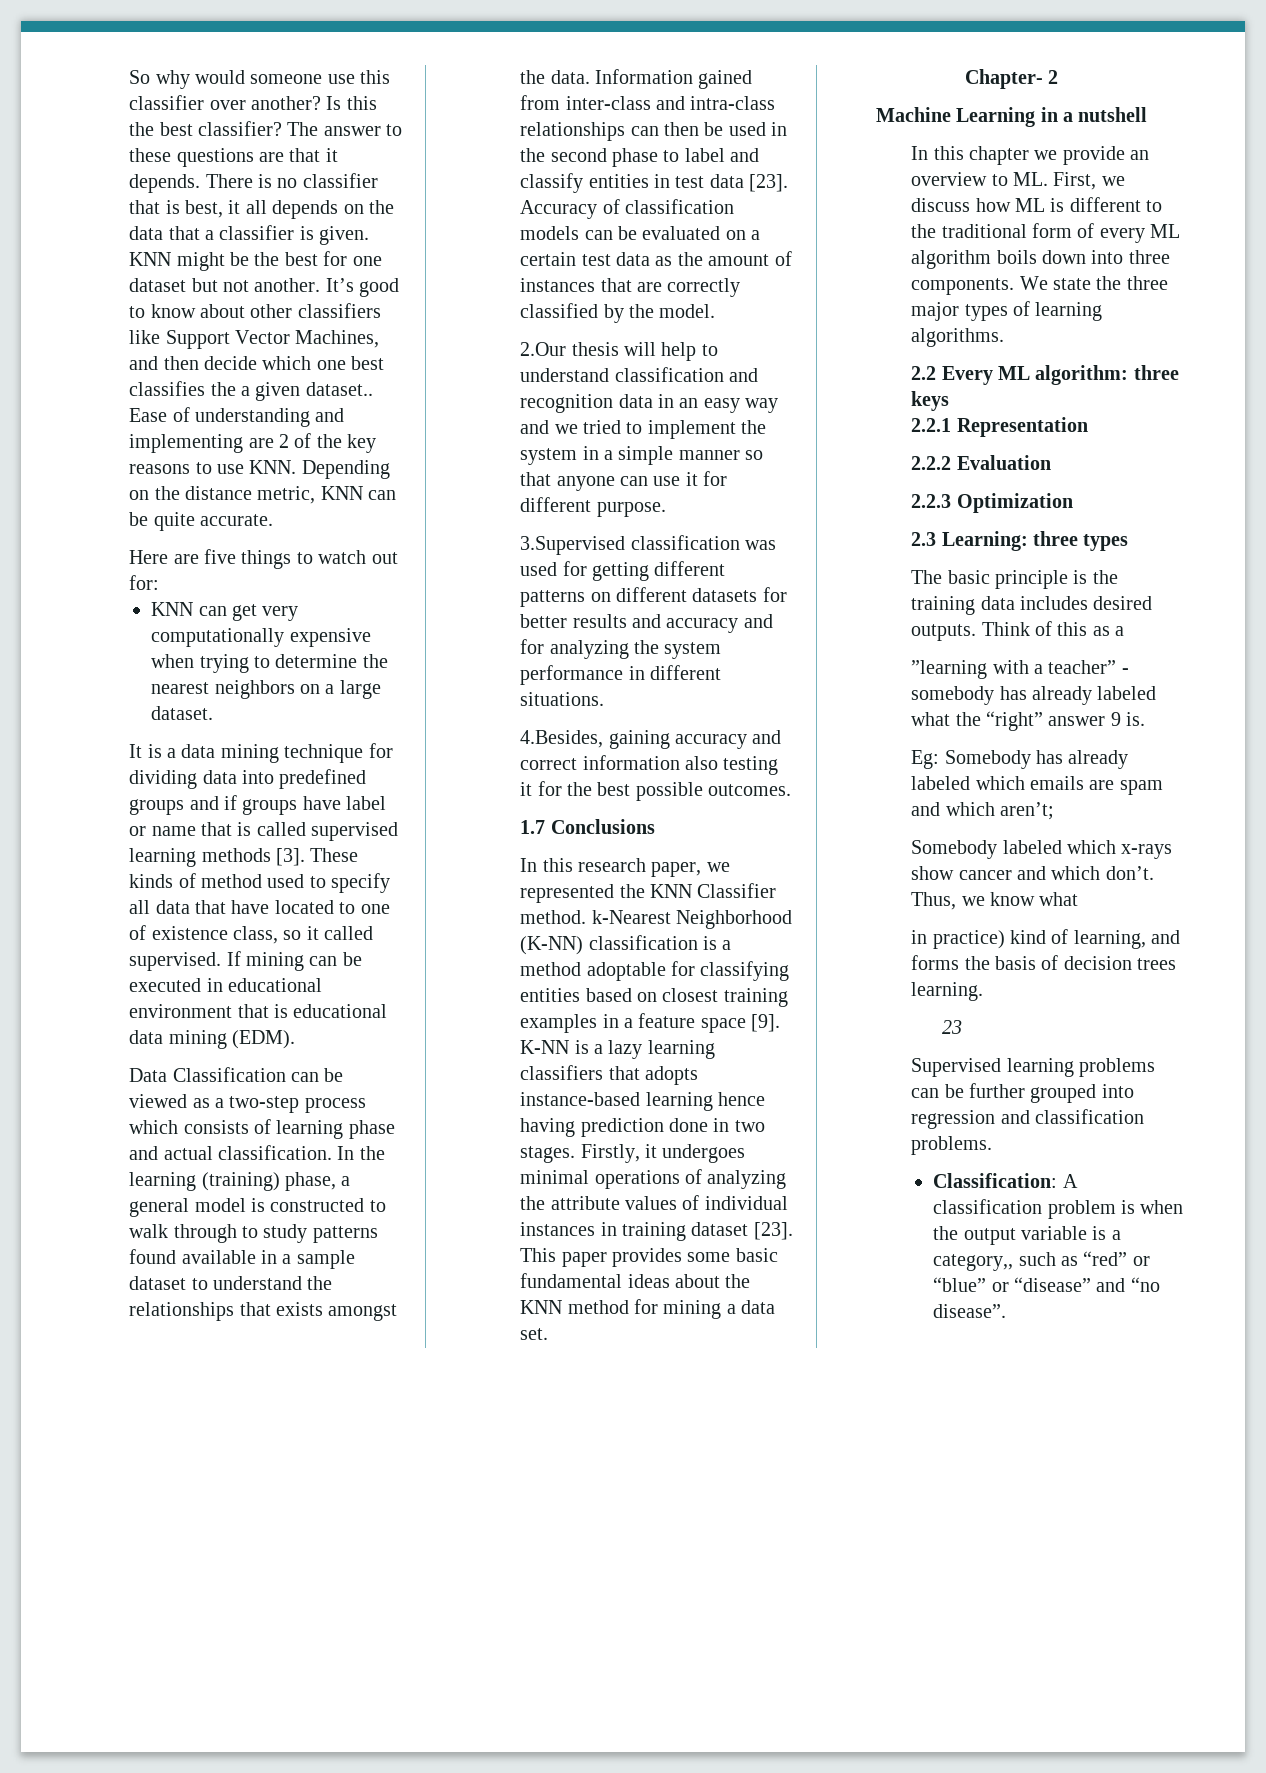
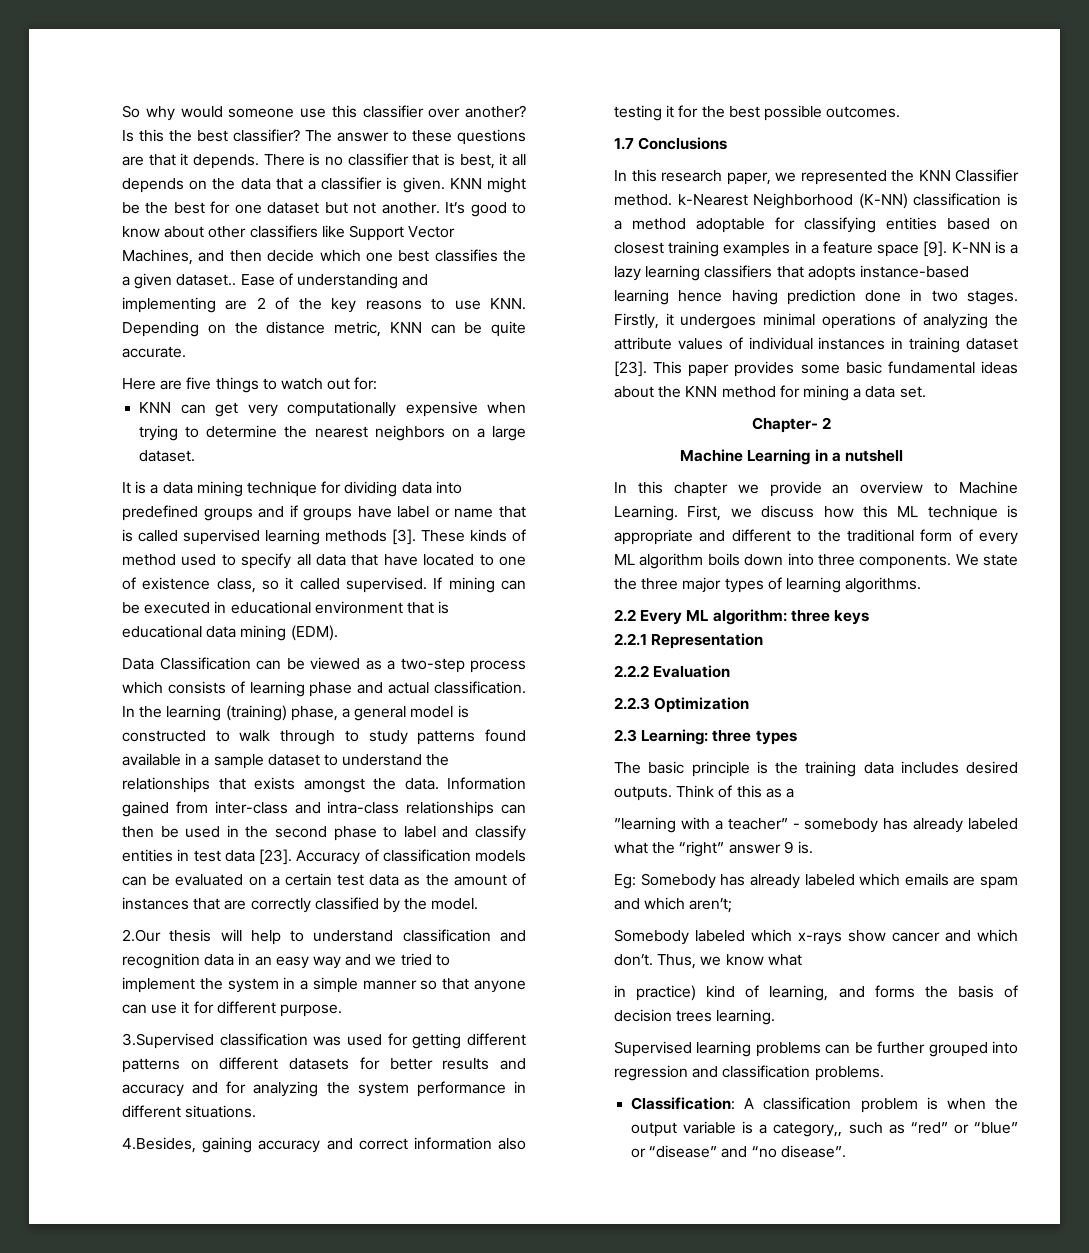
[1013,172,1049,186] ML. -> [959,481,1018,494] [614,505,679,521] Machine Learning.
[1015,198,1065,212] ML is -> [862,505,1018,521] [614,529,726,545] this ML technique is appropriate and
[942,1020,963,1034] // 23 -> (776, 1017) none

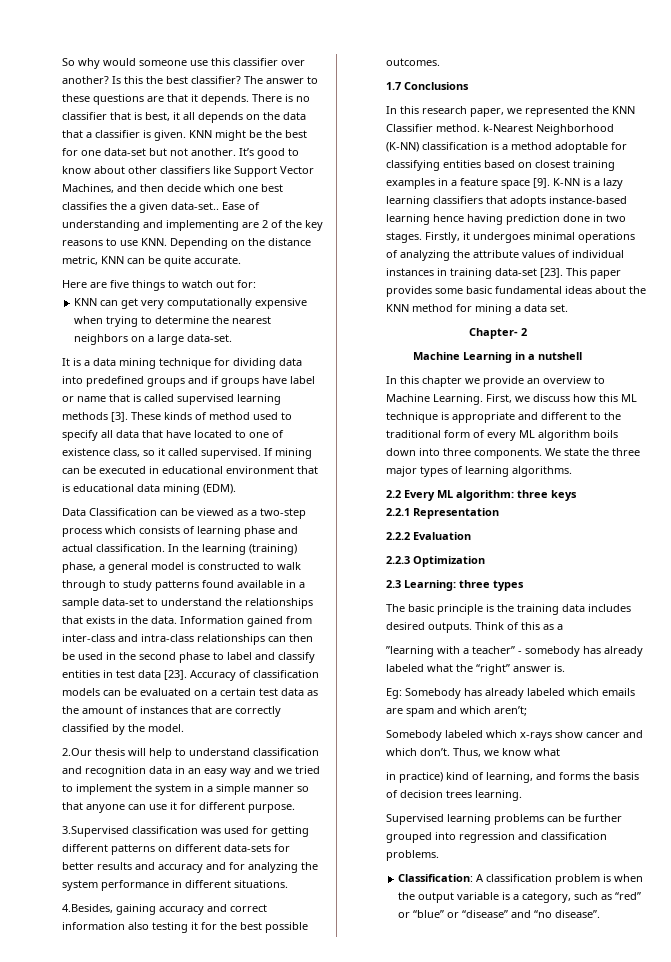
[267,202,320,214] dataset -> [103,148,146,156] data-set
[176,274,237,286] dataset.. -> [170,202,219,210] data-set..
[139,450,196,462] dataset. -> [187,334,233,342] data-set.
[267,754,320,766] dataset -> [101,598,144,606] data-set
[303,778,365,793] amongst -> [117,616,128,624] in
[289,1058,350,1070] datasets -> [223,844,271,852] data-sets
[966,338,1018,350] dataset -> [494,268,537,276] data-set
[783,841,794,854] 9 -> (551, 669) none
[773,1122,843,1137] category,, -> [522,892,572,903] category,

